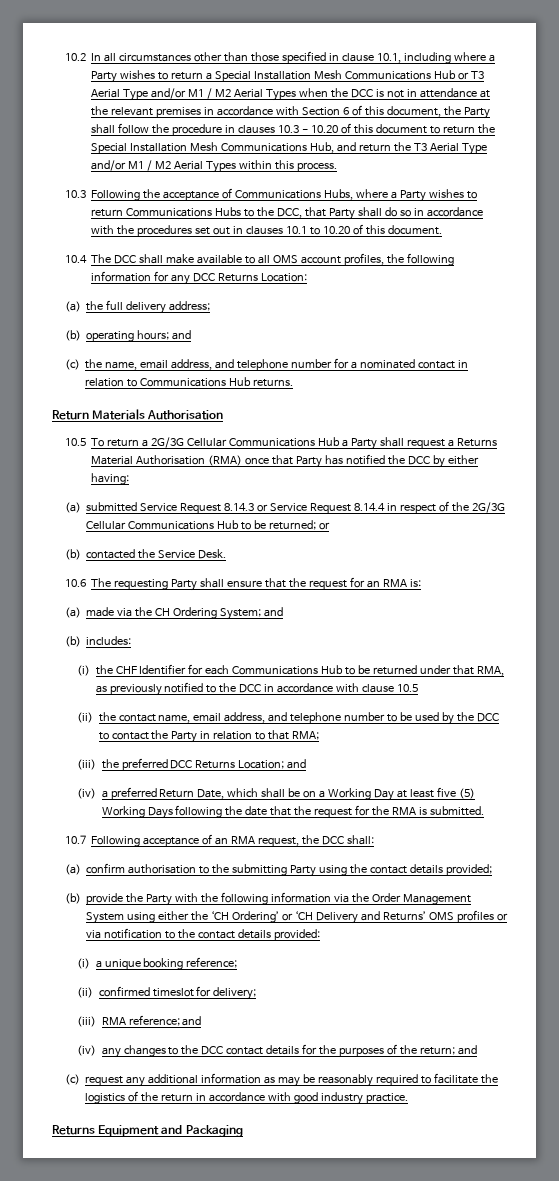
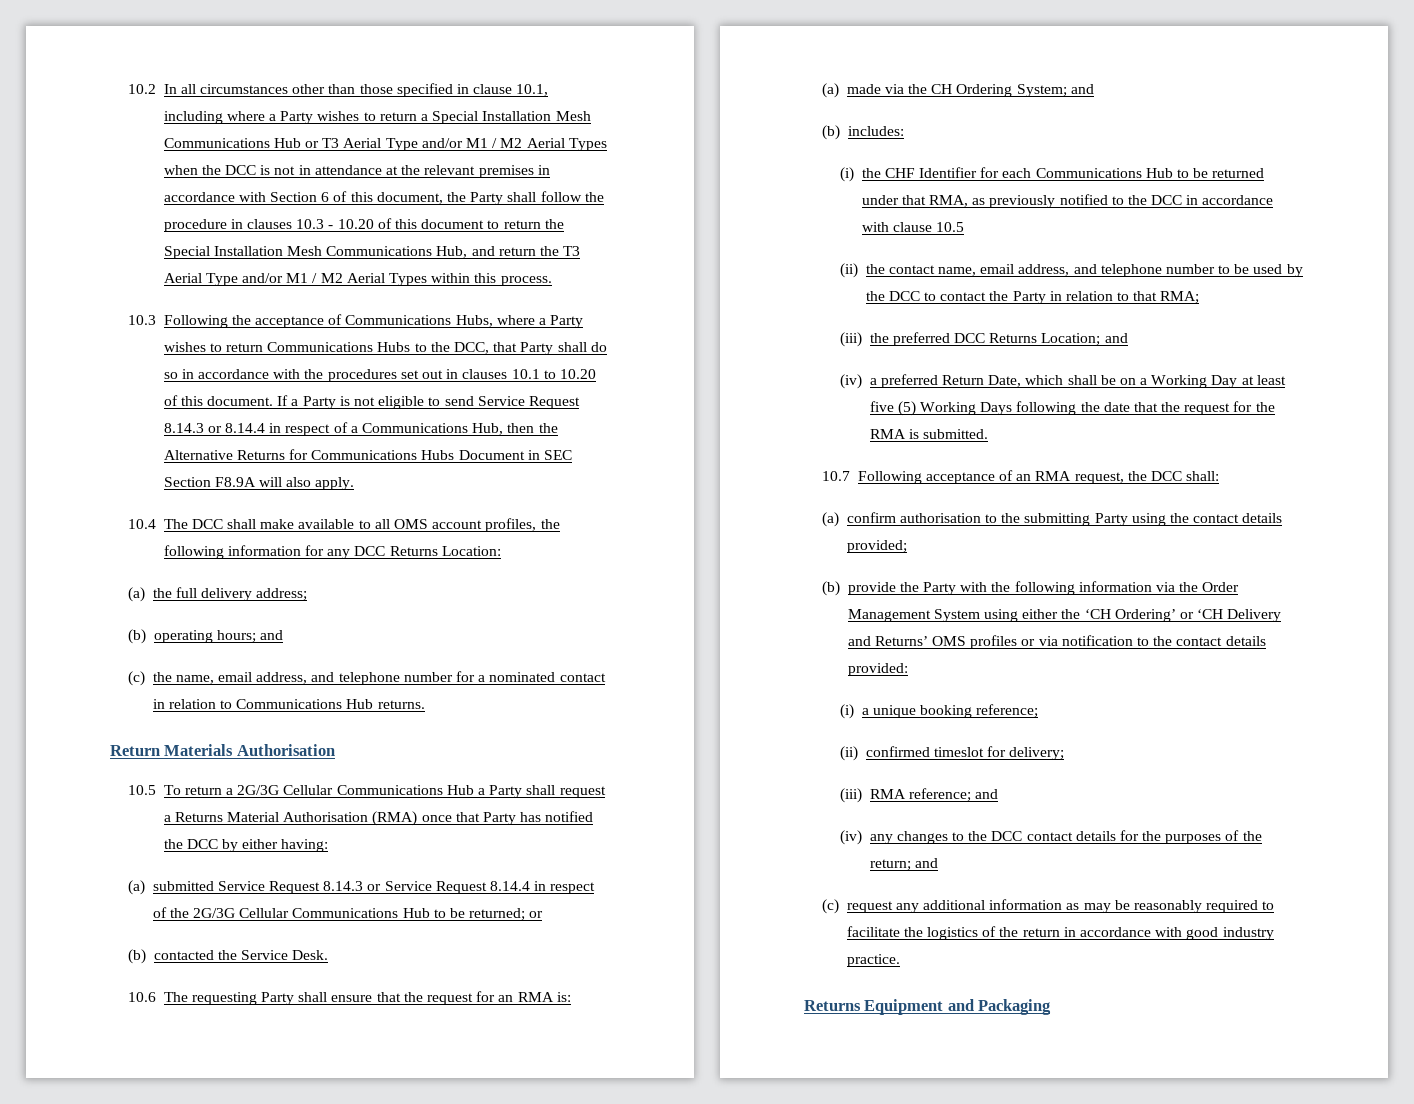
(442, 230) none -> [277,395,580,409] [163,422,558,436] [163,449,572,460] [163,477,355,490] If a Party is not eligible to send Service Request 8.14.3 or 8.14.4 in respect of a Communications Hub, then the Alternative Returns for Communications Hubs Document in SEC Section F8.9A will also apply.

